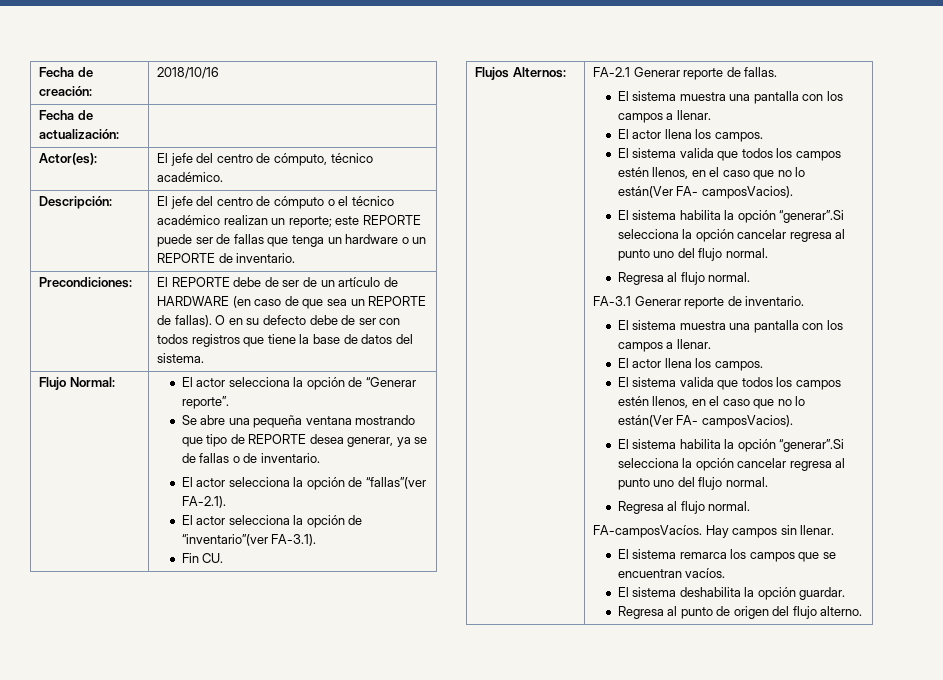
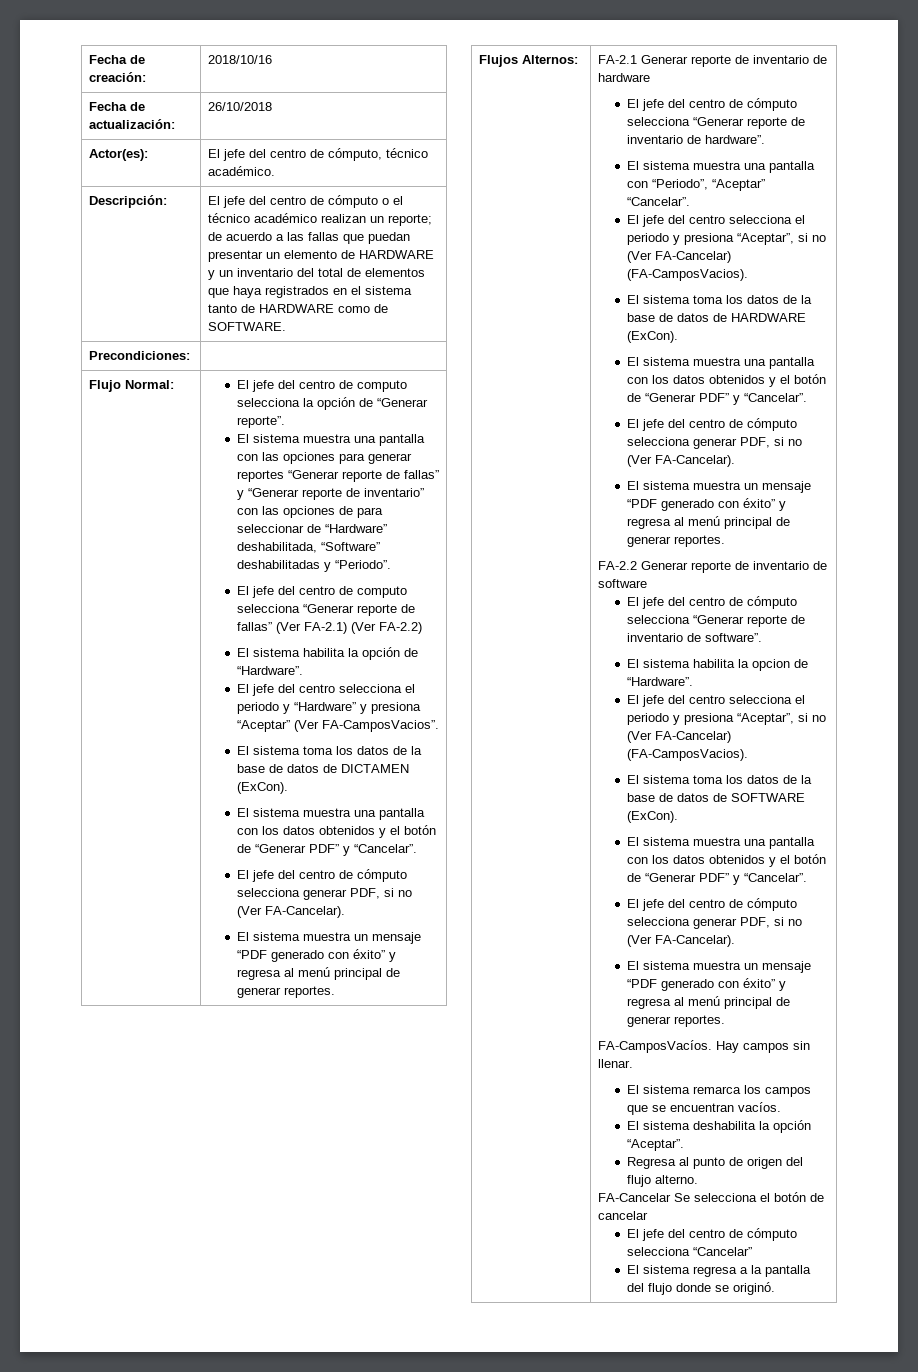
(120, 134) none -> [207,102,272,111] 26/10/2018
[335,215,421,225] [157,234,427,247] [157,253,296,263] [39,277,133,288] [157,277,398,287] [157,296,427,309] [157,315,401,327] [157,334,413,347] [157,353,205,363] [39,377,115,390] [181,377,226,387] este REPORTE puede ser de fallas que tenga un hardware o un REPORTE de inventario. // Precondiciones: | El REPORTE debe de ser de un artículo de HARDWARE (en caso de que sea un REPORTE de fallas). O en su defecto debe de ser con todos registros que tiene la base de datos del sistema. // Flujo Normal: | El actor -> [207,232,410,244] [207,250,434,262] [207,268,425,280] [207,286,412,298] [207,304,388,313] [207,322,286,331] [88,351,190,360] [88,380,174,392] [236,380,407,392] de acuerdo a las fallas que puedan presentar un elemento de HARDWARE y un inventario del total de elementos que haya registrados en el sistema tanto de HARDWARE como de SOFTWARE. // Precondiciones: | // Flujo Normal: | El jefe del centro de computo
[181,415,416,428] [181,434,428,447] [181,453,320,463] [181,477,426,490] [181,496,226,508] [181,515,363,528] [181,534,317,546] [181,553,224,563] Se abre una pequeña ventana mostrando que tipo de REPORTE desea generar, ya se de fallas o de inventario. // El actor selecciona la opción de “fallas”(ver FA-2.1). // El actor selecciona la opción de “inventario”(ver FA-3.1). // Fin CU. -> [236,434,425,446] [236,452,412,464] [236,470,439,482] [236,488,424,500] [236,506,383,518] [236,524,387,533] [236,542,380,553] [236,560,391,572] [236,586,407,598] [236,604,415,616] [236,622,422,634] [236,647,418,660] [236,666,303,675] [236,684,415,696] [236,702,421,714] [236,720,439,732] [236,746,422,755] [236,764,409,773] [236,782,288,794] [236,808,425,820] [236,825,436,838] [236,844,417,856] [236,869,407,882] [236,888,412,900] [236,906,345,918] [236,932,421,944] [236,949,396,962] [236,967,400,980] [236,986,335,998] El sistema muestra una pantalla con las opciones para generar reportes “Generar reporte de fallas” y “Generar reporte de inventario” con las opciones de para seleccionar de “Hardware” deshabilitada, “Software” deshabilitadas y “Periodo”. // El jefe del centro de computo selecciona “Generar reporte de fallas” (Ver FA-2.1) (Ver FA-2.2) // El sistema habilita la opción de “Hardware”. // El jefe del centro selecciona el periodo y “Hardware” y presiona “Aceptar” (Ver FA-CamposVacios”. // El sistema toma los datos de la base de datos de DICTAMEN (ExCon). // El sistema muestra una pantalla con los datos obtenidos y el botón de “Generar PDF” y “Cancelar”. // El jefe del centro de cómputo selecciona generar PDF, si no (Ver FA-Cancelar). // El sistema muestra un mensaje “PDF generado con éxito” y regresa al menú principal de generar reportes.
[744,67,778,77] [617,91,843,104] [617,110,711,123] [617,129,763,142] [617,148,841,161] [617,167,806,180] [617,186,793,199] [617,210,845,223] [617,229,846,242] [617,248,768,261] [617,272,751,285] [593,296,805,309] [617,320,843,333] [617,339,711,352] [617,358,763,371] [617,377,841,390] [617,396,806,409] [617,415,793,428] [617,439,845,452] [617,458,846,471] [617,477,768,490] [617,501,751,514] [593,525,703,538] fallas. // El sistema muestra una pantalla con los campos a llenar. // El actor llena los campos. // El sistema valida que todos los campos estén llenos, en el caso que no lo están(Ver FA- camposVacios). // El sistema habilita la opción “generar”.Si selecciona la opción cancelar regresa al punto uno del flujo normal. // Regresa al flujo normal. // FA-3.1 Generar reporte de inventario. // El sistema muestra una pantalla con los campos a llenar. // El actor llena los campos. // El sistema valida que todos los campos estén llenos, en el caso que no lo están(Ver FA- camposVacios). // El sistema habilita la opción “generar”.Si selecciona la opción cancelar regresa al punto uno del flujo normal. // Regresa al flujo normal. // FA-camposVacíos. -> [752,55,827,64] [597,73,650,82] [626,98,797,111] [626,117,805,129] [626,135,765,144] [626,161,815,173] [626,179,765,191] [626,197,690,206] [626,215,805,227] [626,233,826,245] [626,251,731,263] [626,269,748,281] [626,295,812,304] [626,313,806,322] [626,331,678,343] [626,357,815,369] [626,374,826,387] [626,393,807,405] [626,418,797,431] [626,437,802,449] [626,455,735,467] [626,481,811,493] [626,498,786,511] [626,516,790,529] [626,535,725,547] [597,561,827,573] [597,579,647,588] [626,596,797,609] [626,615,805,627] [626,633,762,642] [626,659,808,671] [626,677,693,686] [626,695,805,707] [626,713,826,725] [626,731,731,743] [626,749,748,761] [626,775,812,784] [626,793,805,802] [626,811,678,823] [626,837,815,849] [626,854,826,867] [626,873,807,885] [626,898,797,911] [626,917,802,929] [626,935,735,947] [626,961,811,973] [626,978,786,991] [626,996,790,1009] [626,1015,725,1027] [597,1040,712,1053] inventario de hardware // El jefe del centro de cómputo selecciona “Generar reporte de inventario de hardware”. // El sistema muestra una pantalla con “Periodo”, “Aceptar” “Cancelar”. // El jefe del centro selecciona el periodo y presiona “Aceptar”, si no (Ver FA-Cancelar) (FA-CamposVacios). // El sistema toma los datos de la base de datos de HARDWARE (ExCon). // El sistema muestra una pantalla con los datos obtenidos y el botón de “Generar PDF” y “Cancelar”. // El jefe del centro de cómputo selecciona generar PDF, si no (Ver FA-Cancelar). // El sistema muestra un mensaje “PDF generado con éxito” y regresa al menú principal de generar reportes. // FA-2.2 Generar reporte de inventario de software // El jefe del centro de cómputo selecciona “Generar reporte de inventario de software”. // El sistema habilita la opcion de “Hardware”. // El jefe del centro selecciona el periodo y presiona “Aceptar”, si no (Ver FA-Cancelar) (FA-CamposVacios). // El sistema toma los datos de la base de datos de SOFTWARE (ExCon). // El sistema muestra una pantalla con los datos obtenidos y el botón de “Generar PDF” y “Cancelar”. // El jefe del centro de cómputo selecciona generar PDF, si no (Ver FA-Cancelar). // El sistema muestra un mensaje “PDF generado con éxito” y regresa al menú principal de generar reportes. // FA-CamposVacíos.
[799,587,846,600] guardar. -> [626,1139,684,1151] “Aceptar”.
(863, 611) none -> [597,1192,824,1202] [597,1211,648,1220] [626,1228,797,1241] [626,1247,752,1256] [626,1265,811,1277] [626,1282,775,1295] // FA-Cancelar Se selecciona el botón de cancelar // El jefe del centro de cómputo selecciona “Cancelar” // El sistema regresa a la pantalla del flujo donde se originó.

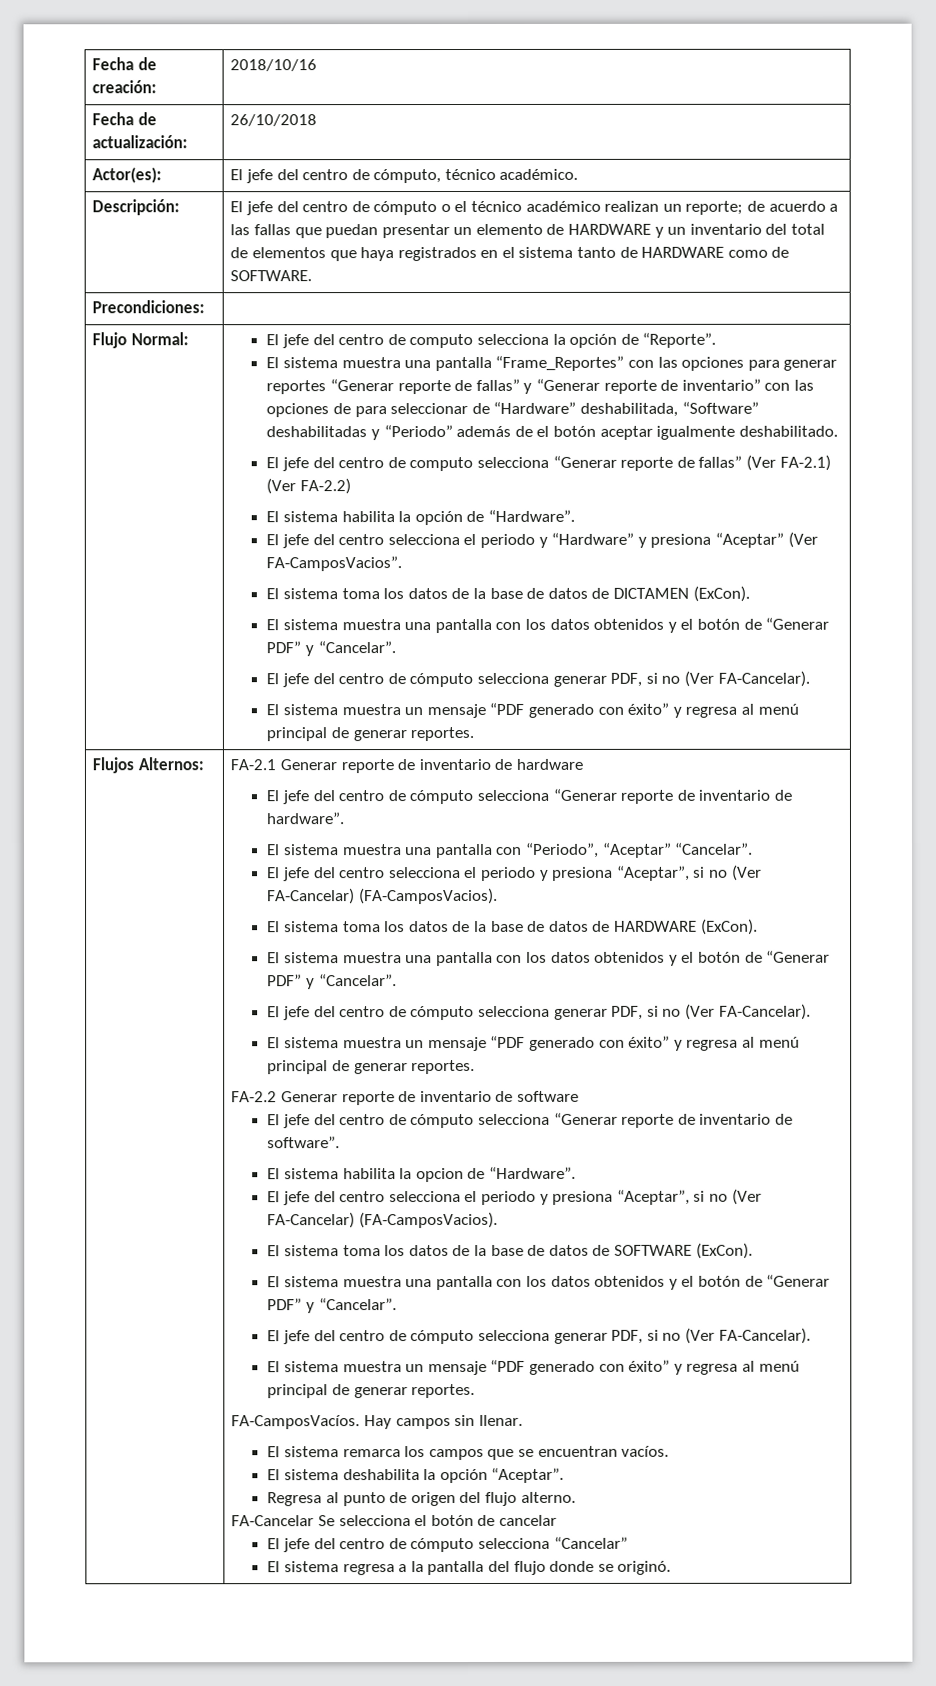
[376,398,428,407] [236,416,285,428] [236,434,425,446] “Generar reporte”. // El sistema muestra una pantalla -> [642,332,717,348] [266,355,625,372] “Reporte”. // El sistema muestra una pantalla “Frame_Reportes”
[334,560,391,569] “Periodo”. -> [383,425,838,440] “Periodo” además de el botón aceptar igualmente deshabilitado.

